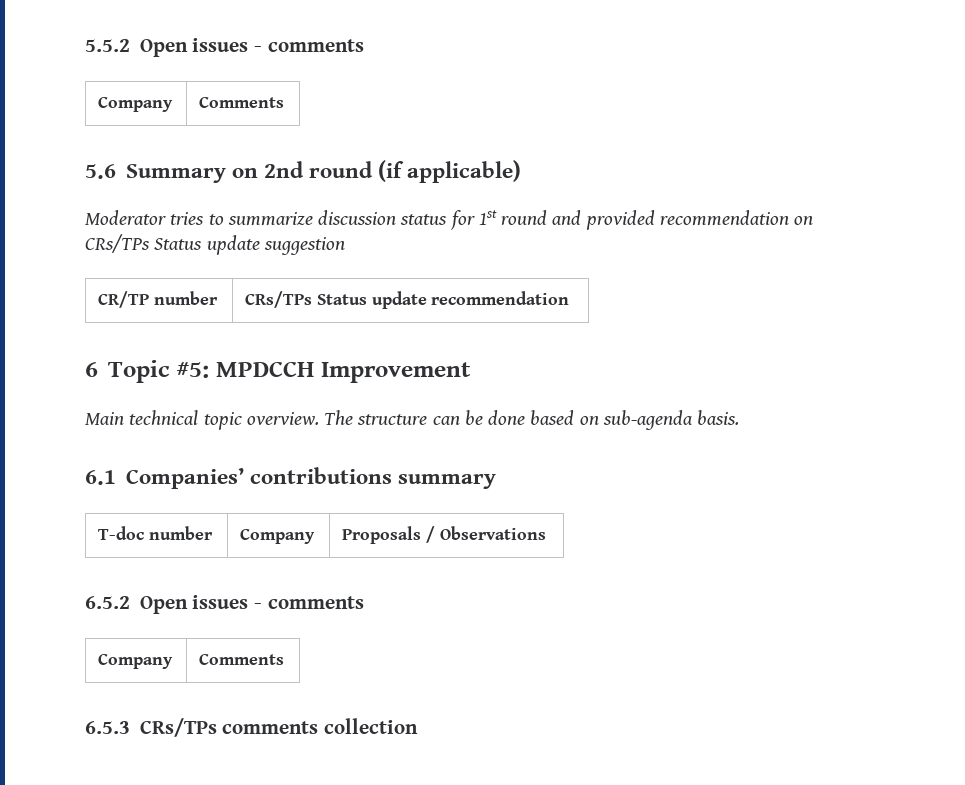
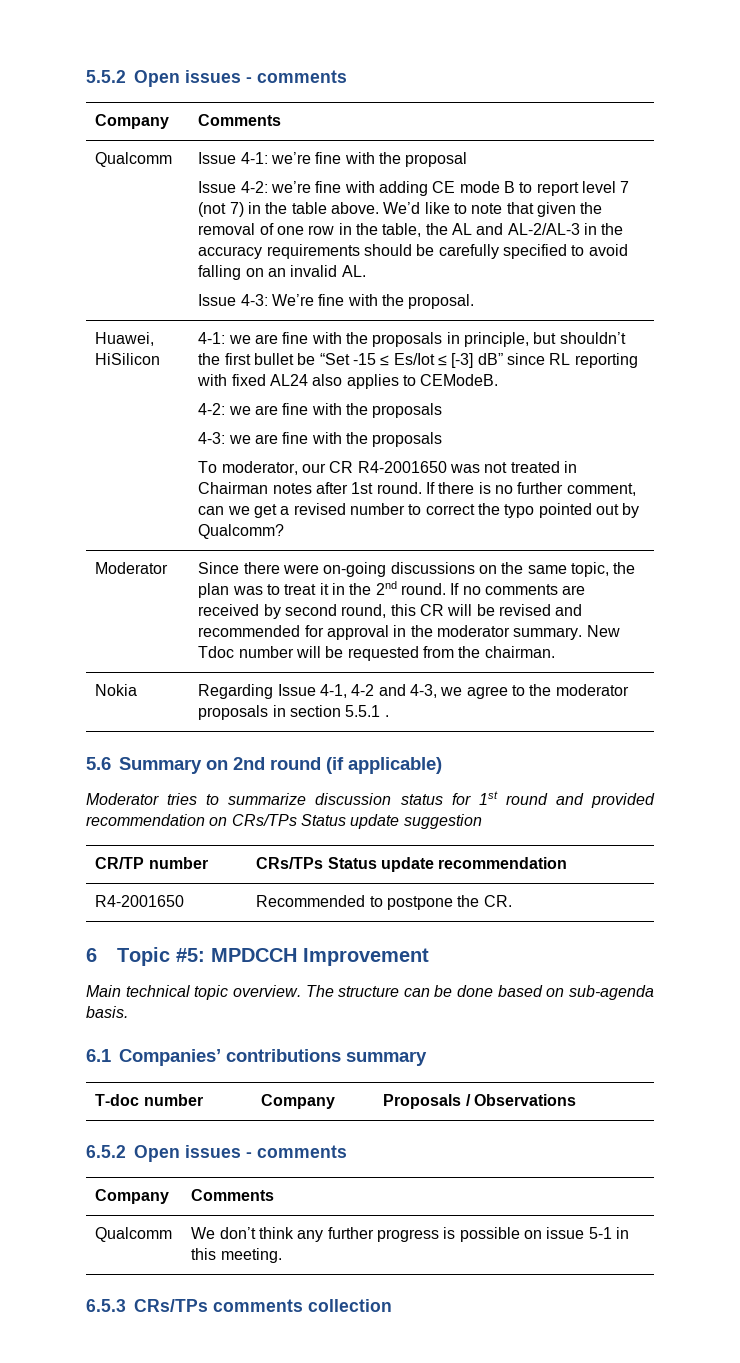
(285, 102) none -> [95,152,173,167] [198,152,468,167] [198,181,630,196] [198,202,603,217] [198,223,624,237] [198,244,628,259] [198,265,366,280] [198,294,475,309] [95,332,155,346] [95,353,161,365] [198,332,626,347] [198,353,638,368] [197,374,499,389] [198,403,443,418] [198,432,443,447] [198,461,577,475] [198,482,636,496] [198,503,640,518] [198,524,285,539] [95,562,169,574] [198,562,636,577] [198,581,586,598] [198,604,583,619] [198,625,620,640] [198,646,555,661] [95,684,138,696] [198,684,629,699] [198,705,389,720] // Qualcomm | Issue 4-1: we’re fine with the proposal // Issue 4-2: we’re fine with adding CE mode B to report level 7 (not 7) in the table above. We’d like to note that given the removal of one row in the table, the AL and AL-2/AL-3 in the accuracy requirements should be carefully specified to avoid falling on an invalid AL. // Issue 4-3: We’re fine with the proposal. // Huawei, HiSilicon | 4-1: we are fine with the proposals in principle, but shouldn’t the first bullet be “Set -15 ≤ Es/Iot ≤ [-3] dB” since RL reporting with fixed AL24 also applies to CEModeB. // 4-2: we are fine with the proposals // 4-3: we are fine with the proposals // To moderator, our CR R4-2001650 was not treated in Chairman notes after 1st round. If there is no further comment, can we get a revised number to correct the typo pointed out by Qualcomm? // Moderator | Since there were on-going discussions on the same topic, the plan was to treat it in the 2nd round. If no comments are received by second round, this CR will be revised and recommended for approval in the moderator summary. New Tdoc number will be requested from the chairman. // Nokia | Regarding Issue 4-1, 4-2 and 4-3, we agree to the moderator proposals in section 5.5.1 .
(570, 298) none -> [95,895,185,907] [256,895,512,910] // R4-2001650 | Recommended to postpone the CR.
(285, 659) none -> [95,1227,173,1242] [191,1227,629,1242] [191,1248,282,1263] // Qualcomm | We don’t think any further progress is possible on issue 5-1 in this meeting.

